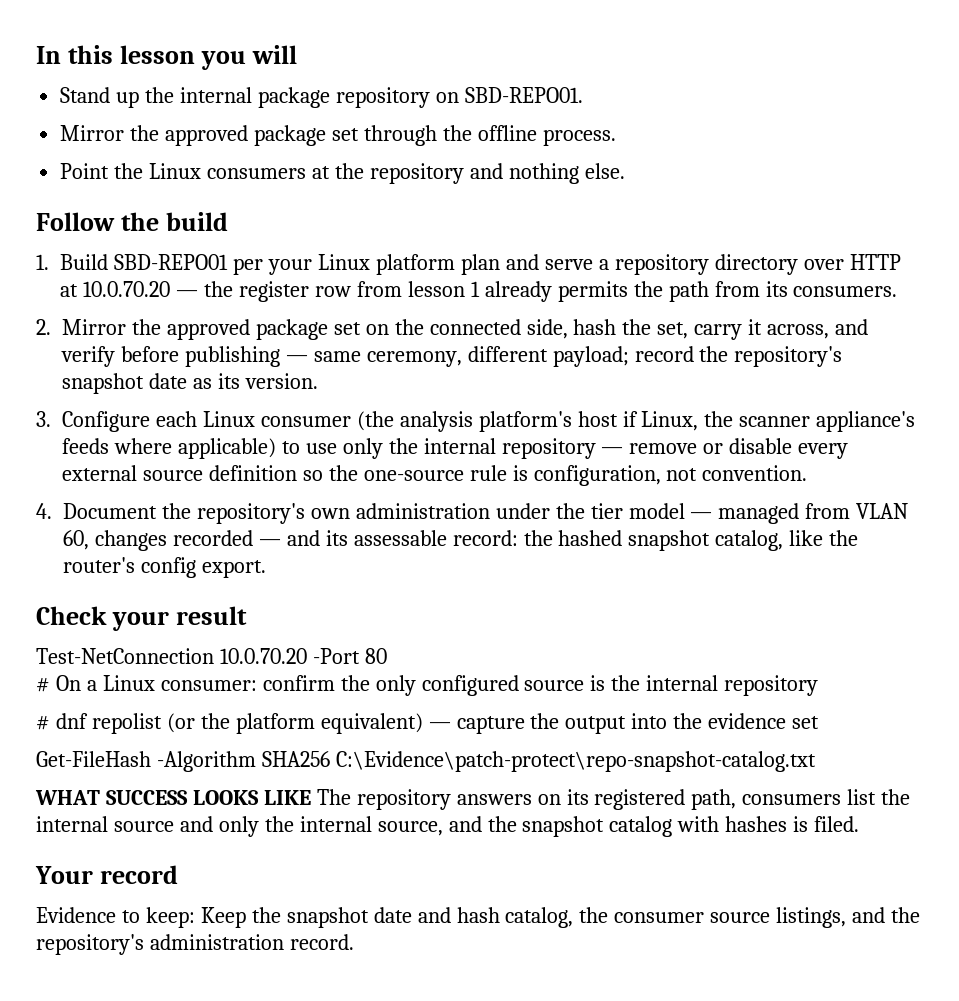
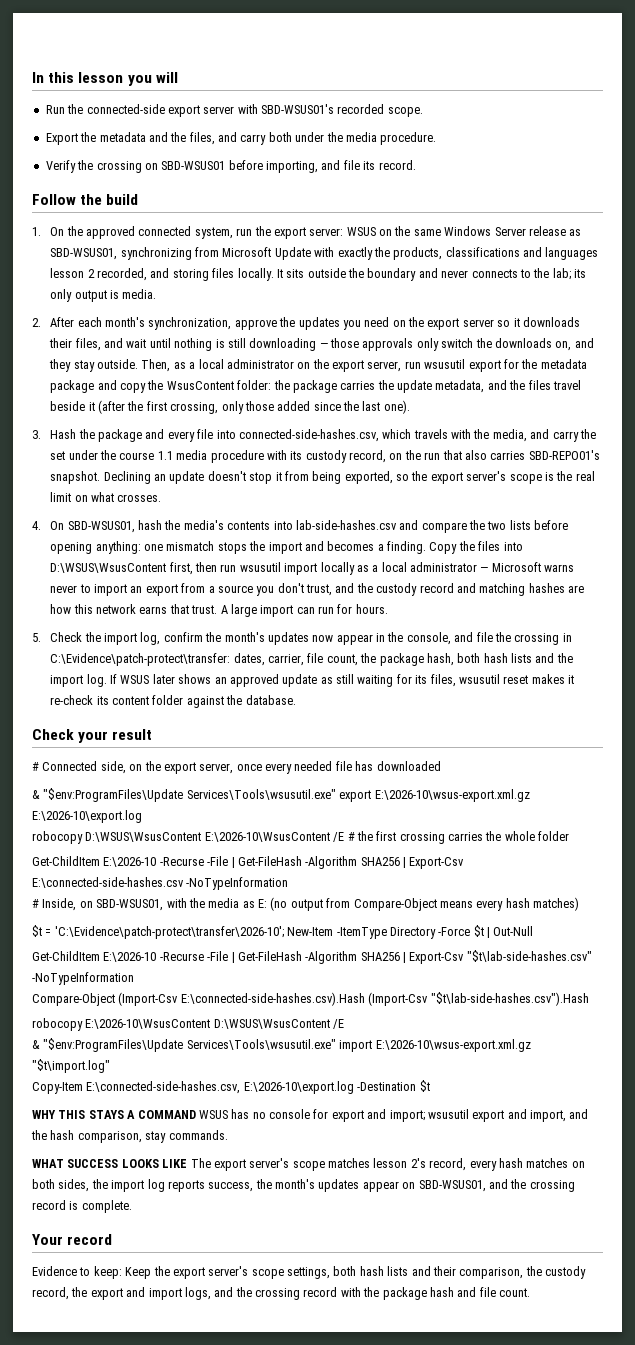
[60,87,583,108] [60,125,616,146] [60,163,625,184] [36,212,228,231] [36,254,901,275] [60,281,898,302] [36,319,869,340] [61,346,843,367] [62,373,318,394] [36,411,916,432] [62,438,849,459] [62,465,808,486] [36,503,909,524] [63,530,859,551] [63,557,266,578] [36,606,247,631] [36,648,387,664] [36,675,819,696] [36,713,820,734] [36,751,816,772] Stand up the internal package repository on SBD-REPO01. // Mirror the approved package set through the offline process. // Point the Linux consumers at the repository and nothing else. // Follow the build // 1. Build SBD-REPO01 per your Linux platform plan and serve a repository directory over HTTP at 10.0.70.20 — the register row from lesson 1 already permits the path from its consumers. // 2. Mirror the approved package set on the connected side, hash the set, carry it across, and verify before publishing — same ceremony, different payload; record the repository's snapshot date as its version. // 3. Configure each Linux consumer (the analysis platform's host if Linux, the scanner appliance's feeds where applicable) to use only the internal repository — remove or disable every external source definition so the one-source rule is configuration, not convention. // 4. Document the repository's own administration under the tier model — managed from VLAN 60, changes recorded — and its assessable record: the hashed snapshot catalog, like the router's config export. // Check your result // Test-NetConnection 10.0.70.20 -Port 80 // # On a Linux consumer: confirm the only configured source is the internal repository // # dnf repolist (or the platform equivalent) — capture the output into the evidence set // Get-FileHash -Algorithm SHA256 C:\Evidence\patch-protect\repo-snapshot-catalog.txt -> [45,104,423,117] [45,132,437,145] [45,160,416,173] [32,194,139,205] [32,226,582,239] [50,247,599,260] [50,268,587,281] [50,289,157,302] [32,317,580,330] [49,338,594,351] [49,359,587,372] [50,380,581,393] [50,400,410,414] [32,429,596,442] [50,450,600,463] [50,471,595,484] [50,492,162,502] [32,520,569,533] [50,541,523,554] [50,562,575,575] [50,583,585,596] [50,604,388,617] [32,632,572,645] [50,653,573,666] [50,674,575,687] [50,695,296,708] [32,729,153,743] [32,761,441,774] [32,788,530,802] [32,810,142,823] [32,831,570,844] [32,856,465,869] [32,877,289,890] [32,897,579,911] [32,925,534,939] [32,950,592,964] [32,972,134,985] [32,992,589,1006] [32,1018,345,1031] [32,1038,531,1052] [32,1059,110,1073] [32,1080,430,1094] [32,1109,589,1122] [31,1130,228,1143] Run the connected-side export server with SBD-WSUS01's recorded scope. // Export the metadata and the files, and carry both under the media procedure. // Verify the crossing on SBD-WSUS01 before importing, and file its record. // Follow the build // 1. On the approved connected system, run the export server: WSUS on the same Windows Server release as SBD-WSUS01, synchronizing from Microsoft Update with exactly the products, classifications and languages lesson 2 recorded, and storing files locally. It sits outside the boundary and never connects to the lab; its only output is media. // 2. After each month's synchronization, approve the updates you need on the export server so it downloads their files, and wait until nothing is still downloading — those approvals only switch the downloads on, and they stay outside. Then, as a local administrator on the export server, run wsusutil export for the metadata package and copy the WsusContent folder: the package carries the update metadata, and the files travel beside it (after the first crossing, only those added since the last one). // 3. Hash the package and every file into connected-side-hashes.csv, which travels with the media, and carry the set under the course 1.1 media procedure with its custody record, on the run that also carries SBD-REPO01's snapshot. Declining an update doesn't stop it from being exported, so the export server's scope is the real limit on what crosses. // 4. On SBD-WSUS01, hash the media's contents into lab-side-hashes.csv and compare the two lists before opening anything: one mismatch stops the import and becomes a finding. Copy the files into D:\WSUS\WsusContent first, then run wsusutil import locally as a local administrator — Microsoft warns never to import an export from a source you don't trust, and the custody record and matching hashes are how this network earns that trust. A large import can run for hours. // 5. Check the import log, confirm the month's updates now appear in the console, and file the crossing in C:\Evidence\patch-protect\transfer: dates, carrier, file count, the package hash, both hash lists and the import log. If WSUS later shows an approved update as still waiting for its files, wsusutil reset makes it re-check its content folder against the database. // Check your result // # Connected side, on the export server, once every needed file has downloaded // & "$env:ProgramFiles\Update Services\Tools\wsusutil.exe" export E:\2026-10\wsus-export.xml.gz E:\2026-10\export.log // robocopy D:\WSUS\WsusContent E:\2026-10\WsusContent /E # the first crossing carries the whole folder // Get-ChildItem E:\2026-10 -Recurse -File | Get-FileHash -Algorithm SHA256 | Export-Csv E:\connected-side-hashes.csv -NoTypeInformation // # Inside, on SBD-WSUS01, with the media as E: (no output from Compare-Object means every hash matches) // $t = 'C:\Evidence\patch-protect\transfer\2026-10'; New-Item -ItemType Directory -Force $t | Out-Null // Get-ChildItem E:\2026-10 -Recurse -File | Get-FileHash -Algorithm SHA256 | Export-Csv "$t\lab-side-hashes.csv" -NoTypeInformation // Compare-Object (Import-Csv E:\connected-side-hashes.csv).Hash (Import-Csv "$t\lab-side-hashes.csv").Hash // robocopy E:\2026-10\WsusContent D:\WSUS\WsusContent /E // & "$env:ProgramFiles\Update Services\Tools\wsusutil.exe" import E:\2026-10\wsus-export.xml.gz "$t\import.log" // Copy-Item E:\connected-side-hashes.csv, E:\2026-10\export.log -Destination $t // WHY THIS STAYS A COMMAND WSUS has no console for export and import; wsusutil export and import, and the hash comparison, stay commands.
[356,789,911,810] [36,816,860,837] repository answers on its registered path, consumers list the internal source and only the internal source, and the snapshot catalog with hashes is filed. -> [213,1158,585,1171] [32,1179,575,1192] [32,1200,132,1213] export server's scope matches lesson 2's record, every hash matches on both sides, the import log reports success, the month's updates appear on SBD-WSUS01, and the crossing record is complete.
[286,907,921,928] [36,934,354,955] snapshot date and hash catalog, the consumer source listings, and the repository's administration record. -> [172,1266,586,1279] [32,1287,530,1300] export server's scope settings, both hash lists and their comparison, the custody record, the export and import logs, and the crossing record with the package hash and file count.

